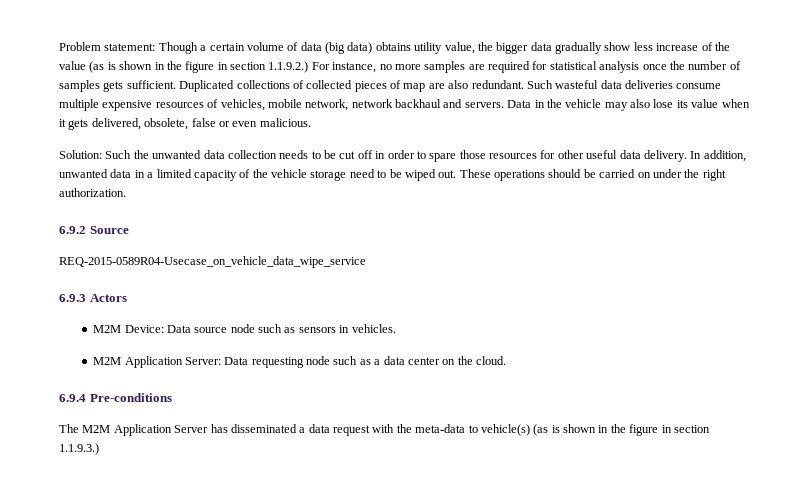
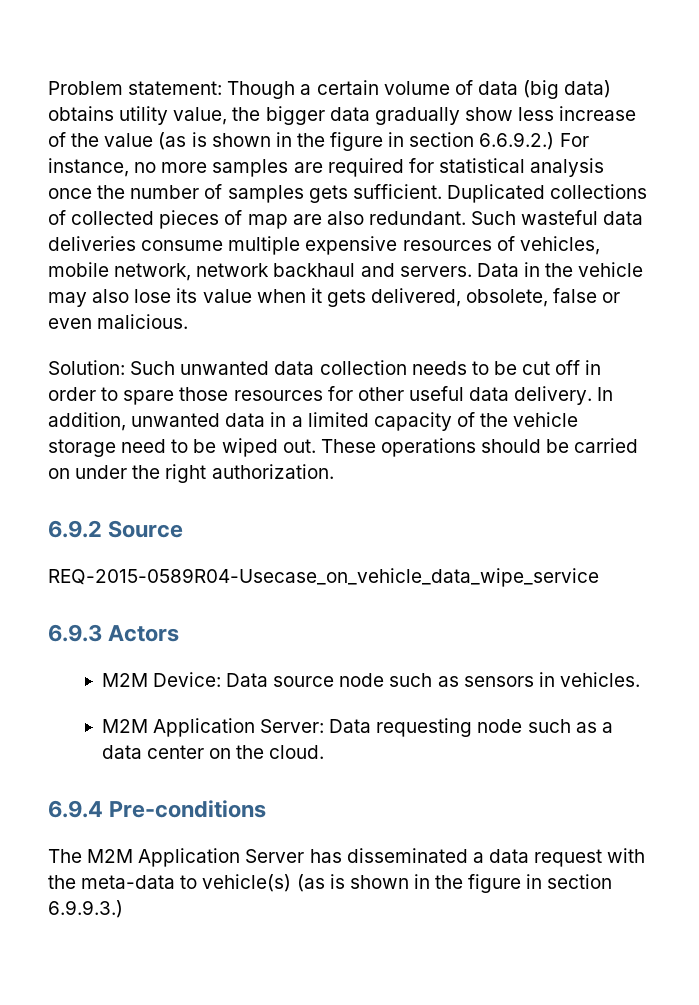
[268,61,309,73] 1.1.9.2.) -> [479,132,555,150] 6.6.9.2.)
[133,150,149,159] the -> (176, 368) none
[59,443,99,455] 1.1.9.3.) -> [48,900,123,918] 6.9.9.3.)

